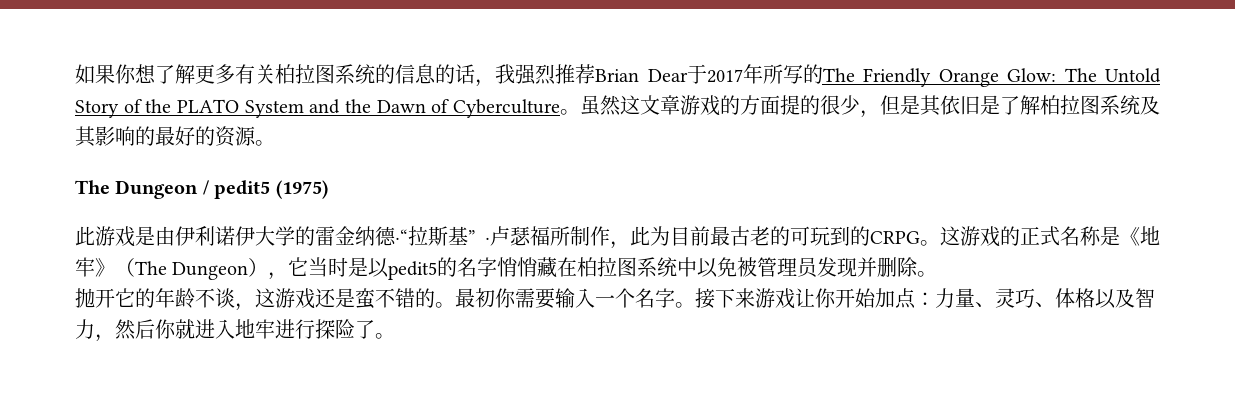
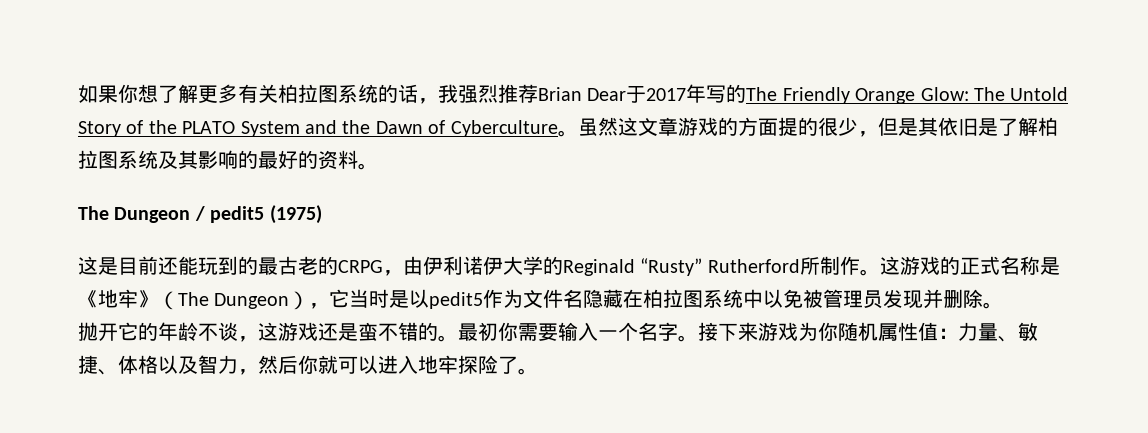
[395,64,455,84] 信息的 -> (398, 93) none
[762,64,783,84] 所 -> (707, 93) none
[235,126,256,146] 源 -> [338,150,358,169] 料
[75,226,920,249] 此游戏是由伊利诺伊大学的雷金纳德·“拉斯基” ·卢瑟福所制作，此为目前最古老的可玩到的CRPG -> [78,256,860,276] 这是目前还能玩到的最古老的CRPG，由伊利诺伊大学的Reginald “Rusty” Rutherford所制作
[437,257,539,277] 的名字悄悄 -> [483,289,604,308] 作为文件名隐
[795,288,916,309] 让你开始加点 -> [798,322,938,341] 为你随机属性值
[995,288,1035,308] 灵巧 -> [1018,322,1038,341] [78,355,98,374] 敏捷
(195, 329) none -> [338,355,378,374] 可以
[275,319,315,339] 进行 -> (458, 364) none

